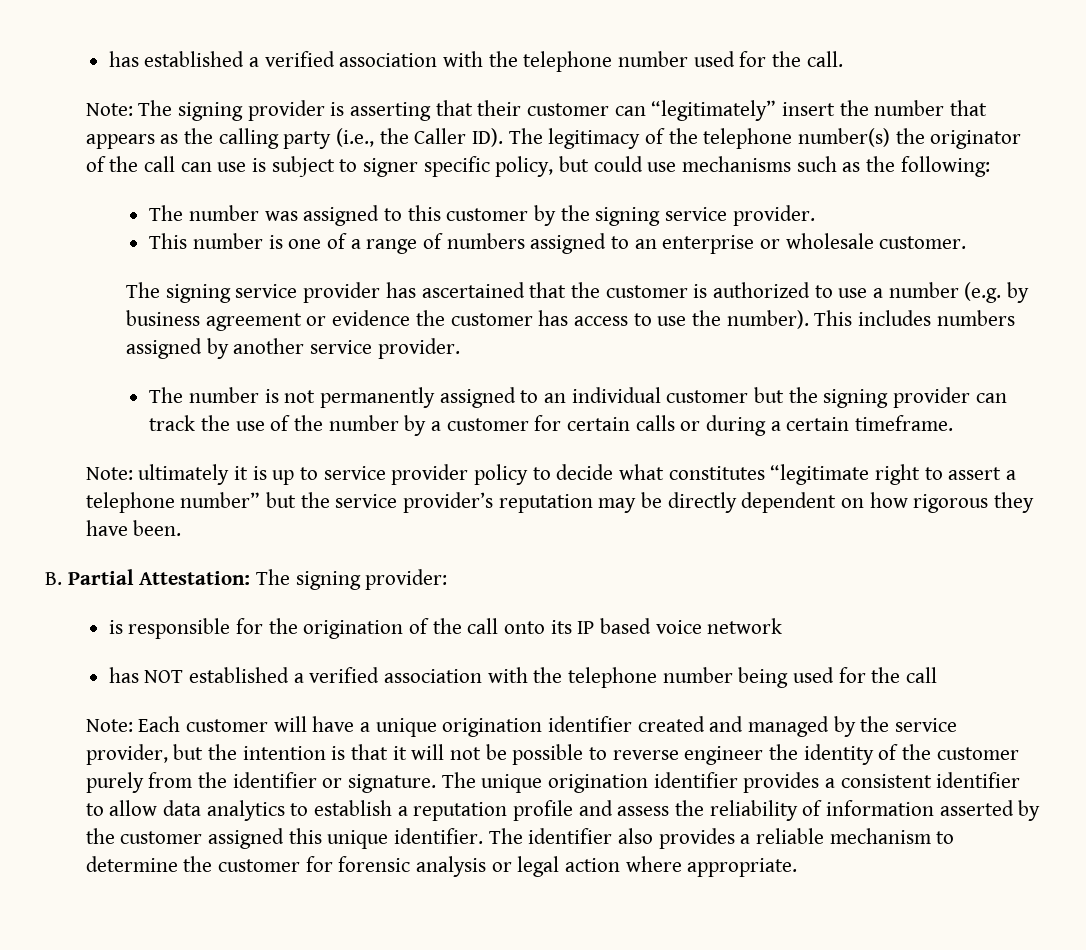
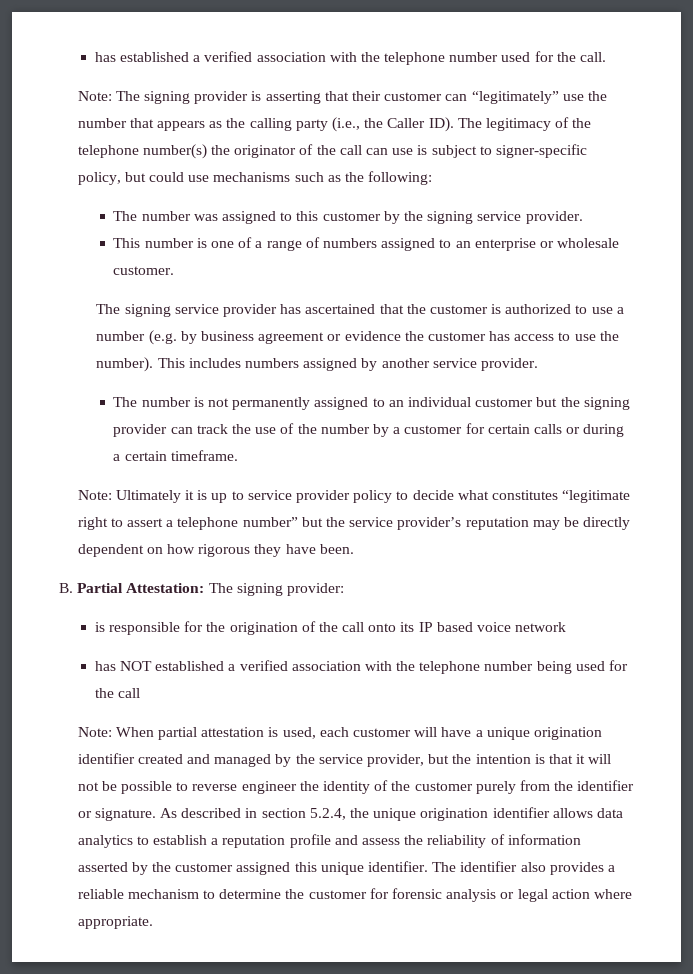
[781,102,835,116] insert -> [562,94,584,101] use
[362,156,490,177] signer specific -> [495,144,587,158] signer-specific
[138,464,230,485] ultimately -> [115,490,181,503] Ultimately
[138,716,181,732] Each -> [115,727,349,740] When partial attestation is used, each
[441,772,1021,793] [85,800,158,816] The unique origination identifier provides a consistent identifier to allow -> [160,807,593,821] As described in section 5.2.4, the unique origination identifier allows

